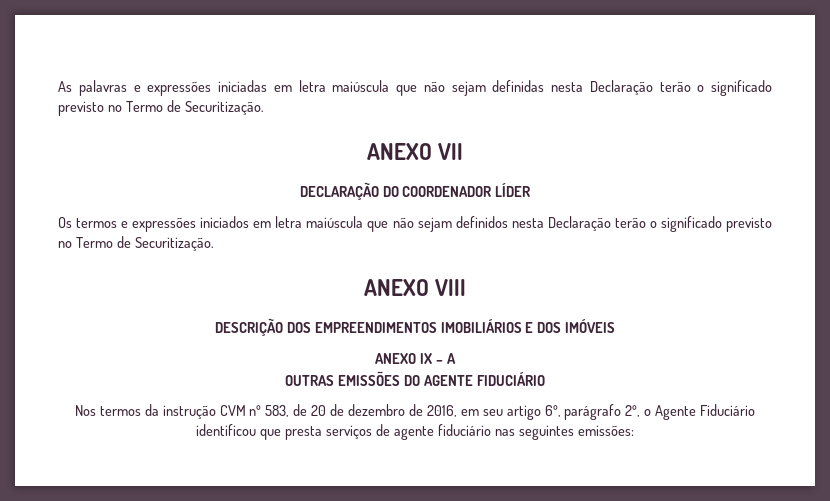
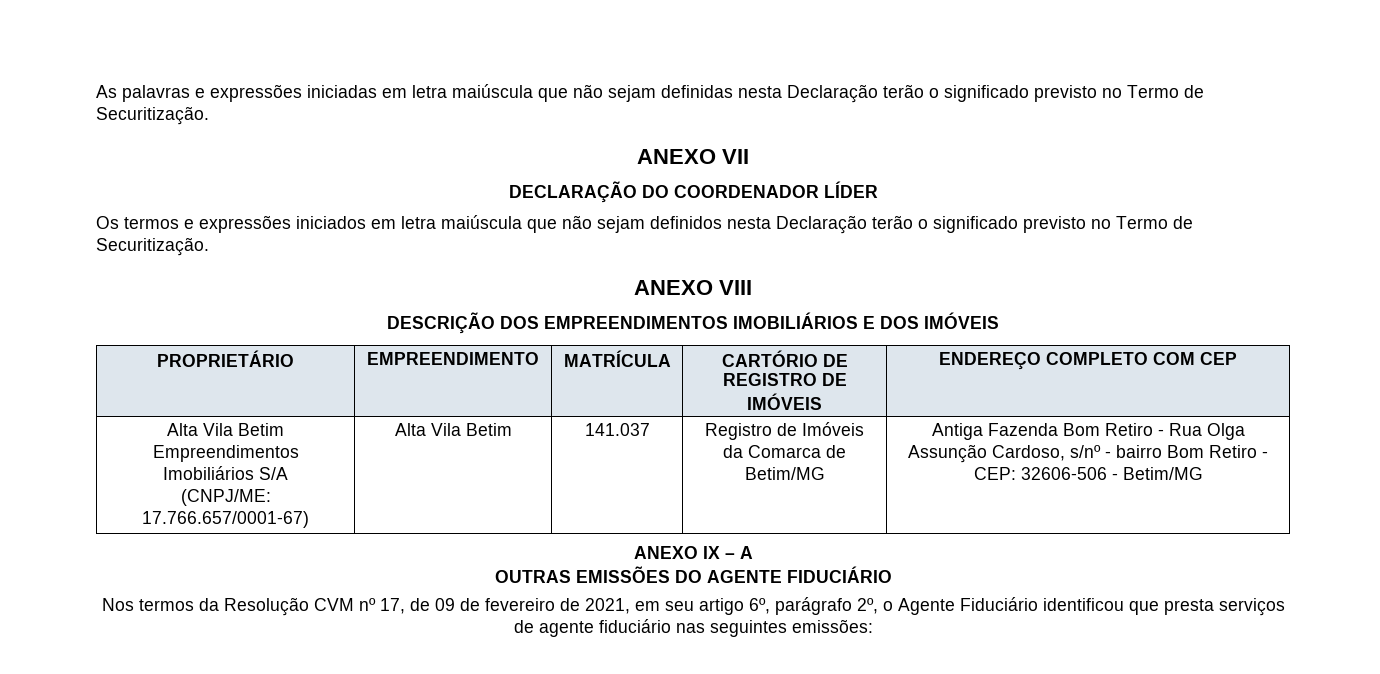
(616, 326) none -> [157,350,294,367] [367,352,539,365] [563,350,671,367] [721,350,848,367] [722,373,847,386] [747,393,822,410] [939,352,1237,370] [167,423,284,436] [152,445,299,462] [163,466,288,480] [180,489,271,506] [142,511,309,528] [394,423,512,436] [584,423,650,436] [705,422,864,440] [723,445,847,458] [744,467,825,480] [931,423,1245,440] [908,444,1268,463] [973,467,1203,480] // PROPRIETÁRIO | EMPREENDIMENTO | MATRÍCULA | CARTÓRIO DE REGISTRO DE IMÓVEIS | ENDEREÇO COMPLETO COM CEP // Alta Vila Betim Empreendimentos Imobiliários S/A // (CNPJ/ME: 17.766.657/0001-67) | Alta Vila Betim | 141.037 | Registro de Imóveis da Comarca de Betim/MG | Antiga Fazenda Bom Retiro - Rua Olga Assunção Cardoso, s/nº - bairro Bom Retiro - CEP: 32606-506 - Betim/MG
[162,405,216,419] instrução -> [223,597,309,616] Resolução
[265,404,457,417] 583, de 20 de dezembro de 2016, -> [379,598,630,614] 17, de 09 de fevereiro de 2021,

